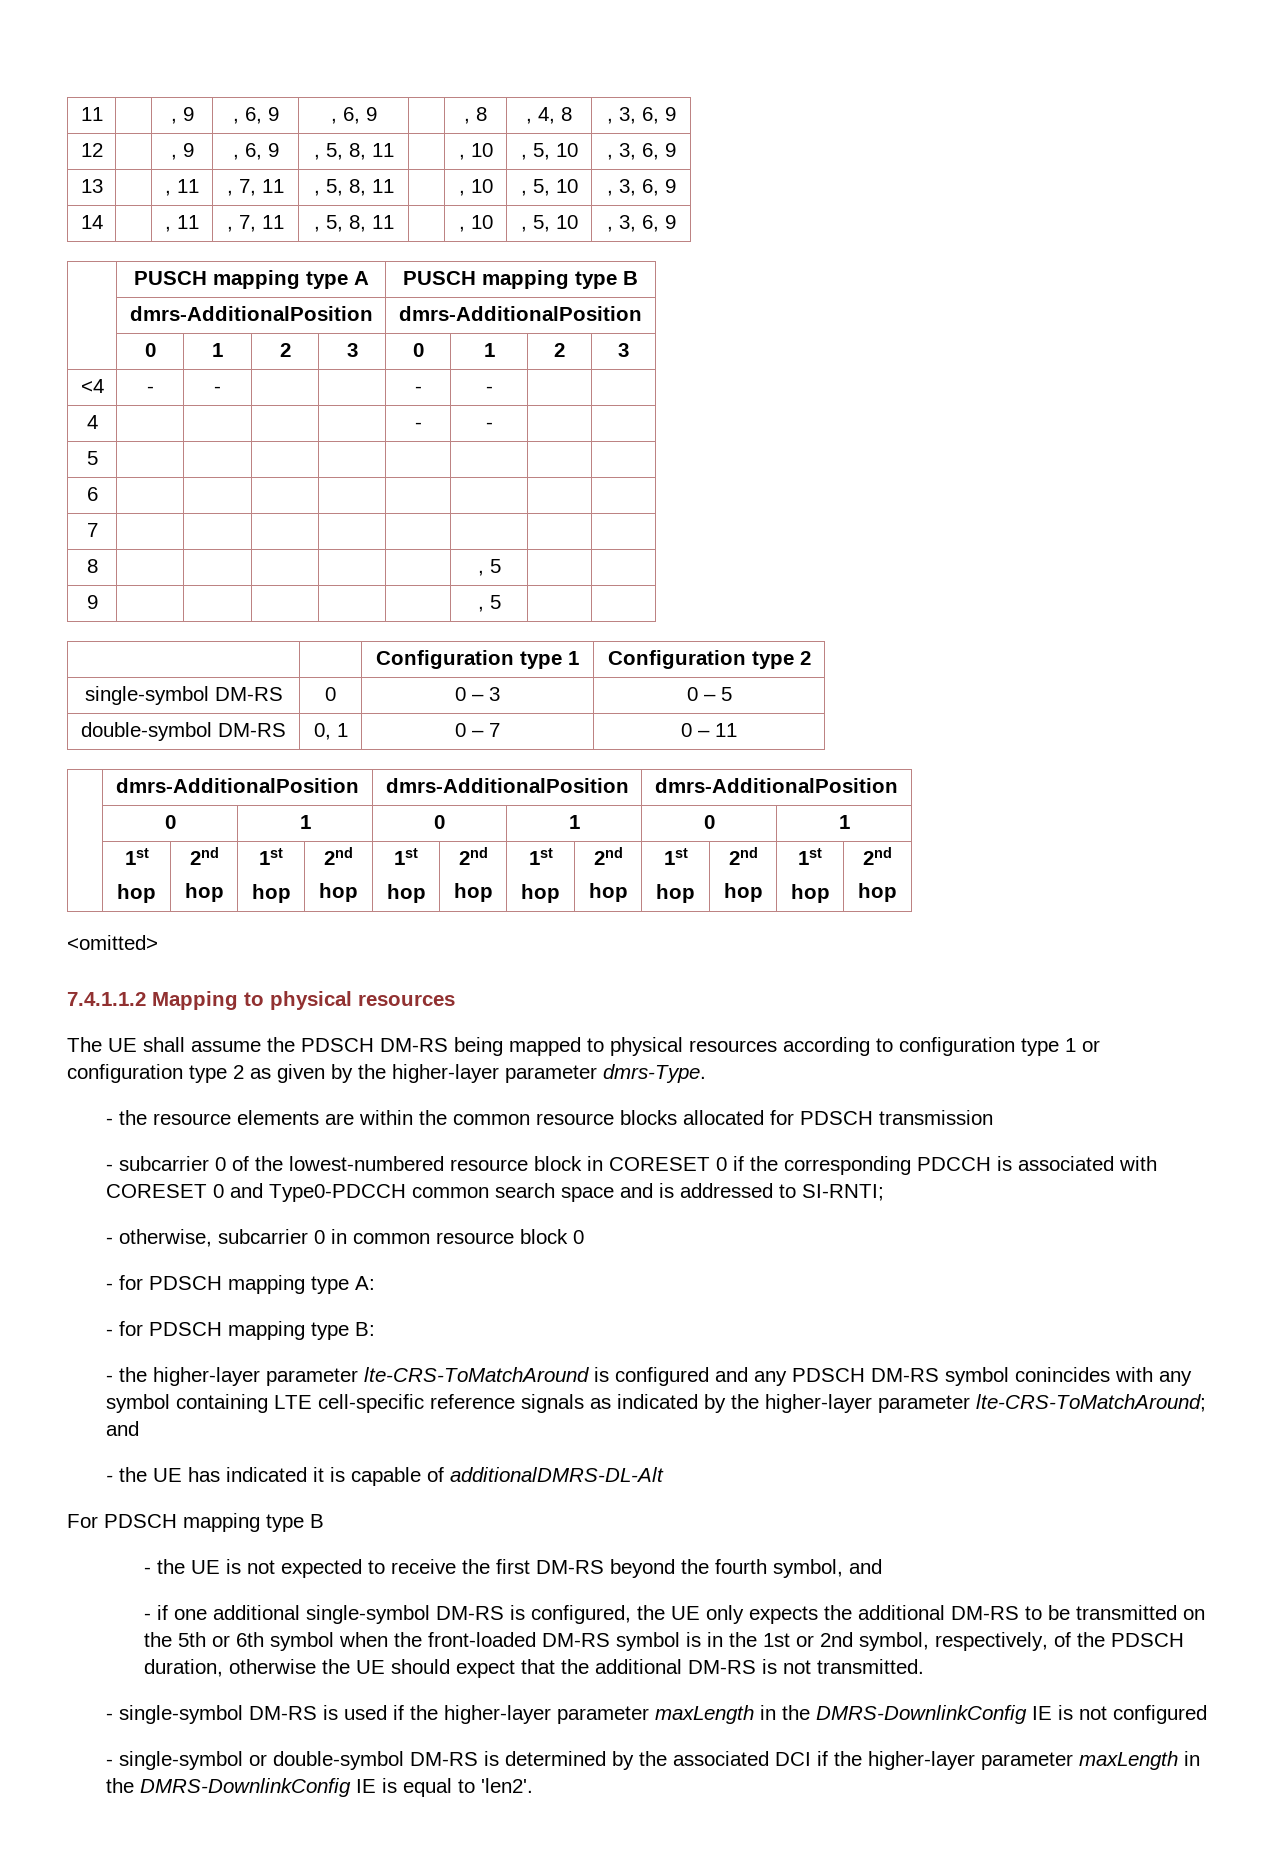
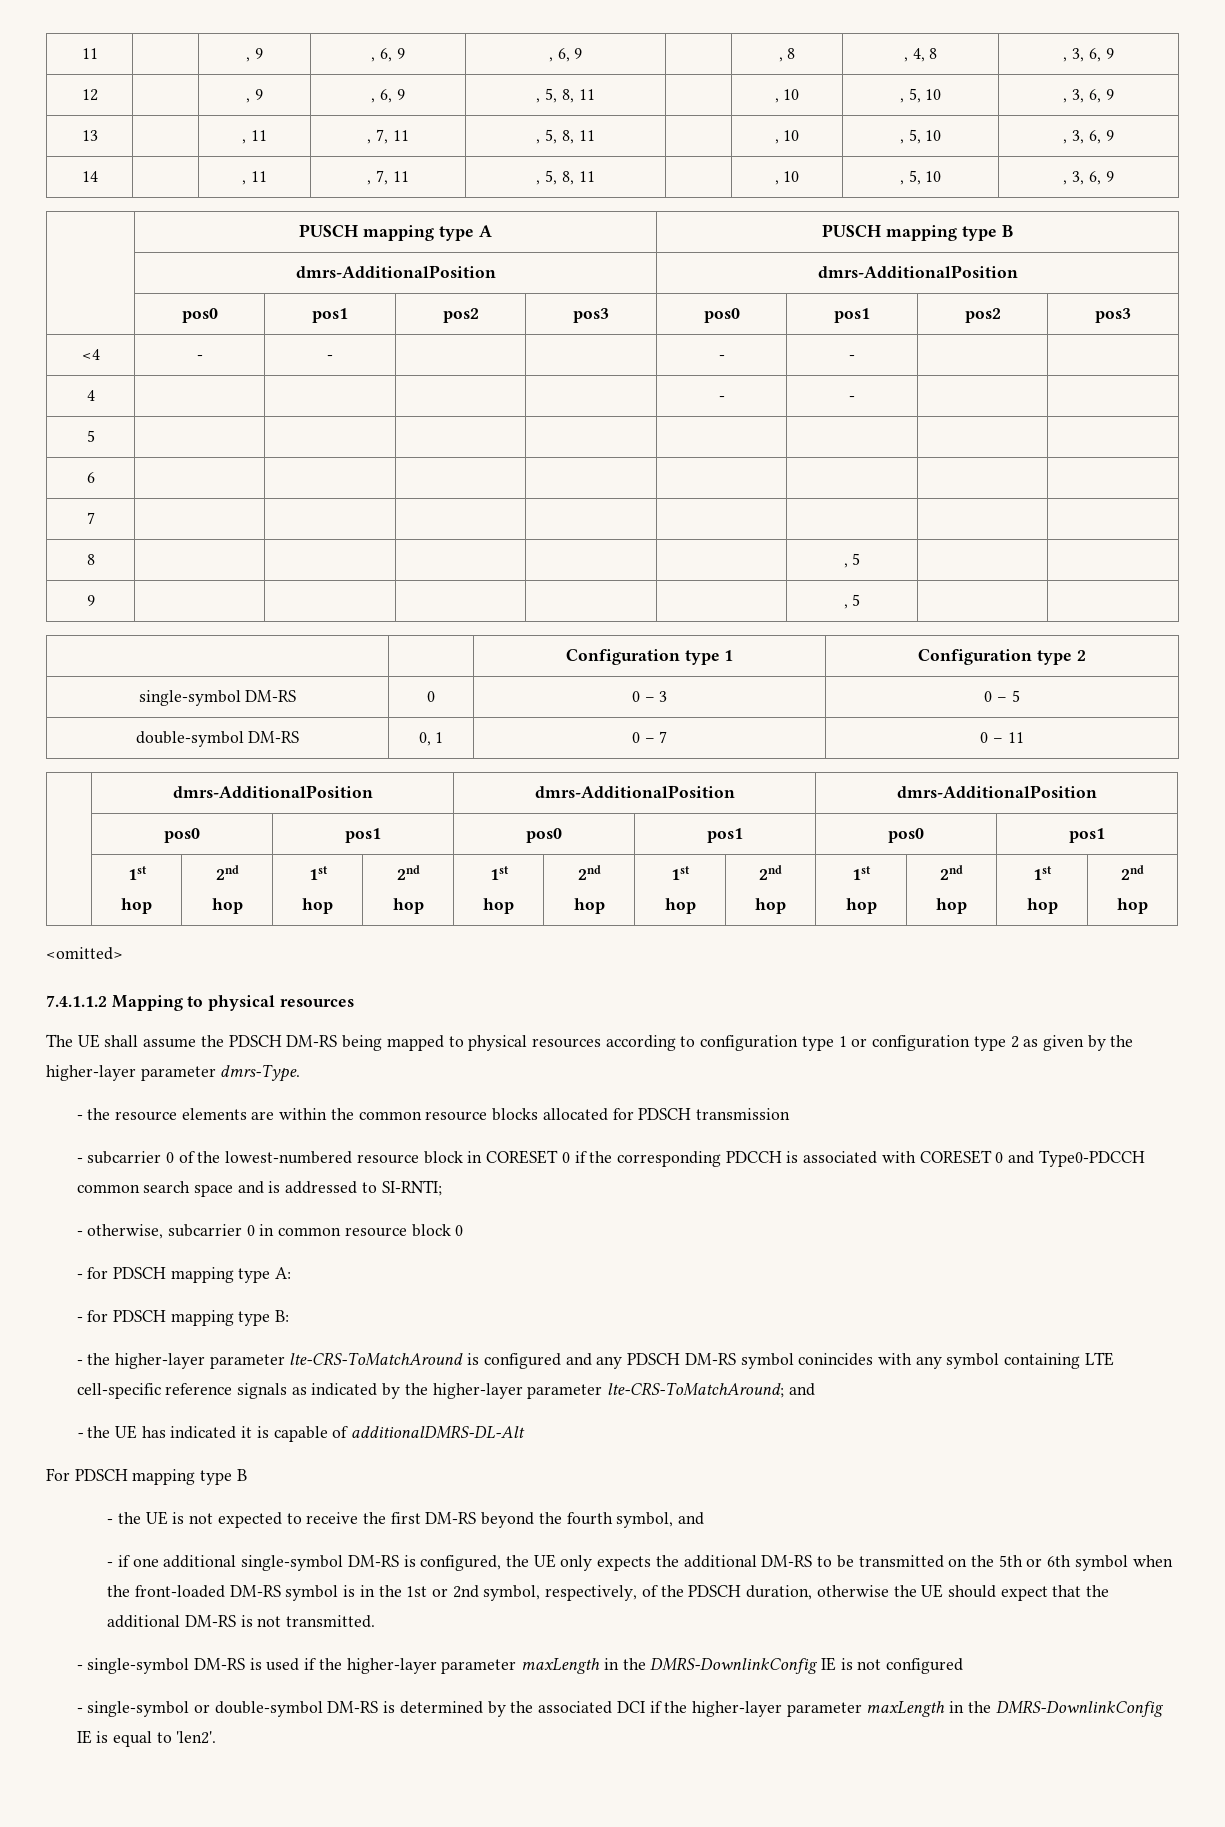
[144,343,156,357] [212,343,223,357] [279,343,291,357] [346,343,358,357] [412,343,424,357] [483,343,495,357] [554,343,565,357] [618,343,629,357] 0 | 1 | 2 | 3 | 0 | 1 | 2 | 3 -> [181,308,218,323] [312,308,348,323] [442,308,479,323] [573,308,609,323] [703,308,740,323] [834,308,870,323] [964,308,1001,323] [1095,308,1131,323] pos0 | pos1 | pos2 | pos3 | pos0 | pos1 | pos2 | pos3
[164,815,176,829] [299,815,311,829] [434,815,445,829] [568,815,580,829] [703,815,715,829] [838,815,850,829] 0 | 1 | 0 | 1 | 0 | 1 -> [164,828,200,843] [345,828,381,843] [526,828,562,843] [707,828,743,843] [888,828,924,843] [1069,828,1105,843] pos0 | pos1 | pos0 | pos1 | pos0 | pos1

